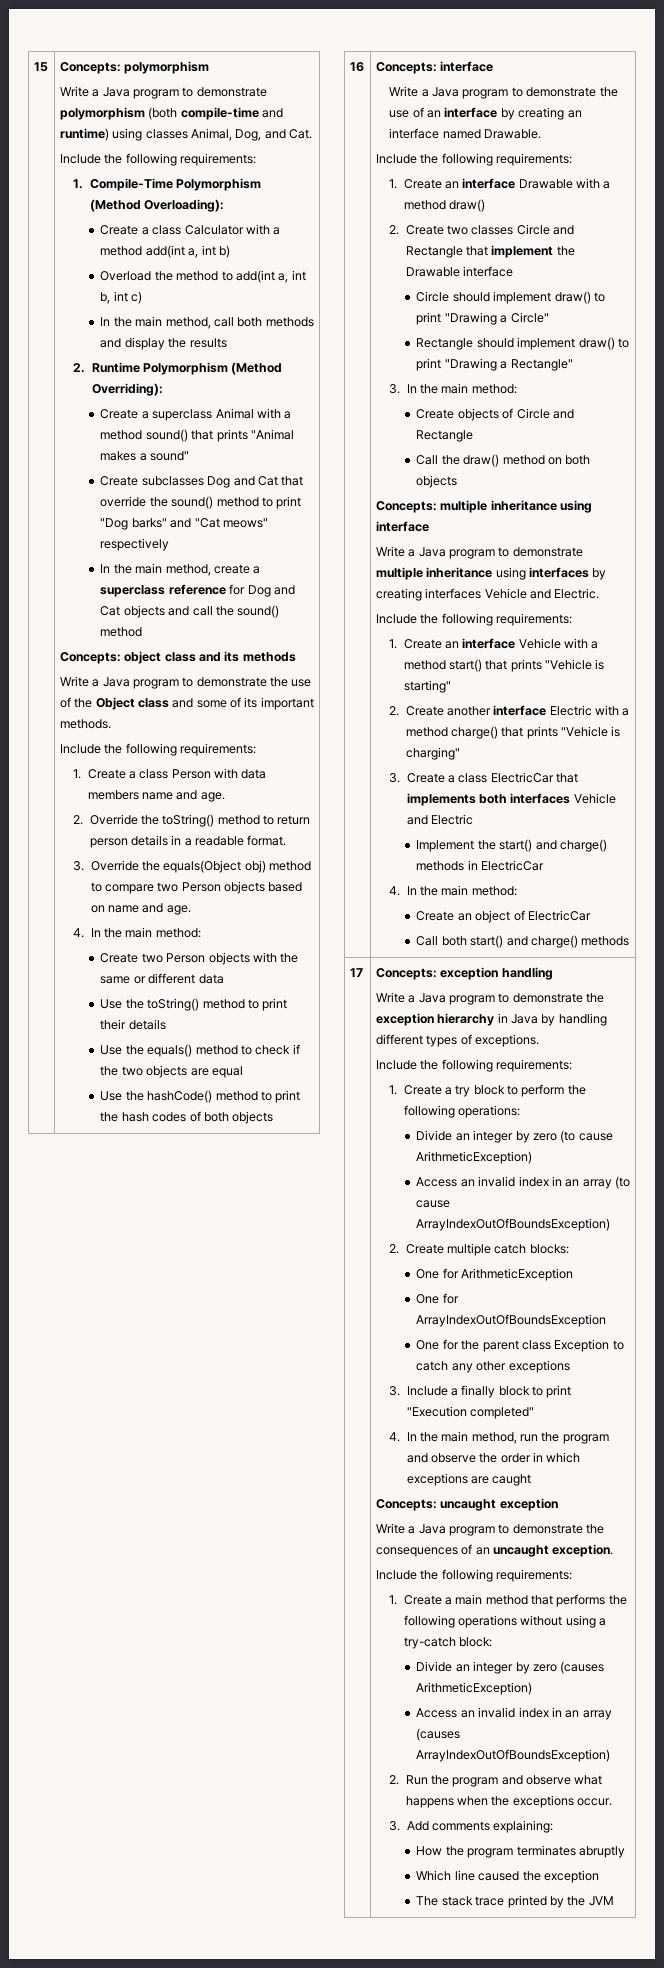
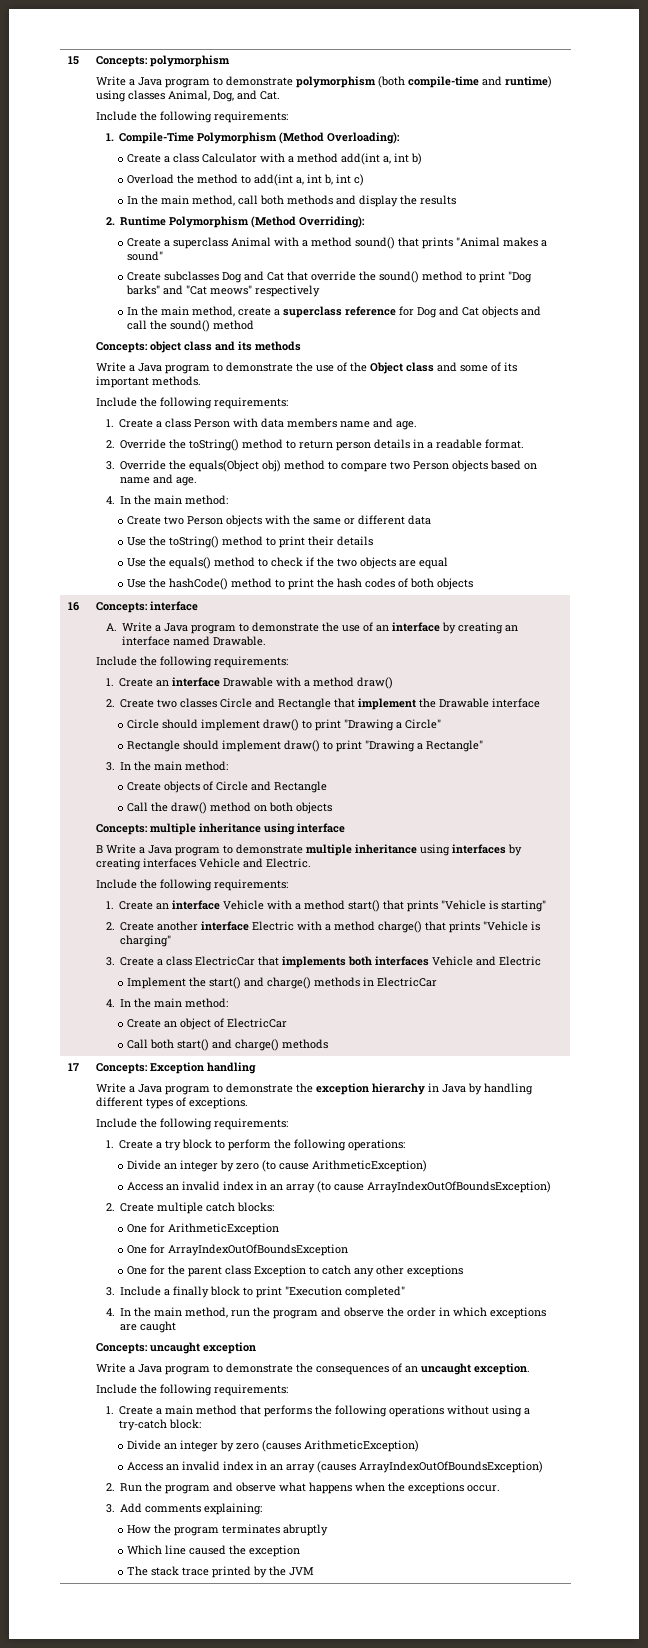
(494, 66) none -> [105,623,117,631] A.
(429, 526) none -> [96,845,104,853] B
[440,967,499,980] exception -> [150,1062,205,1074] Exception

